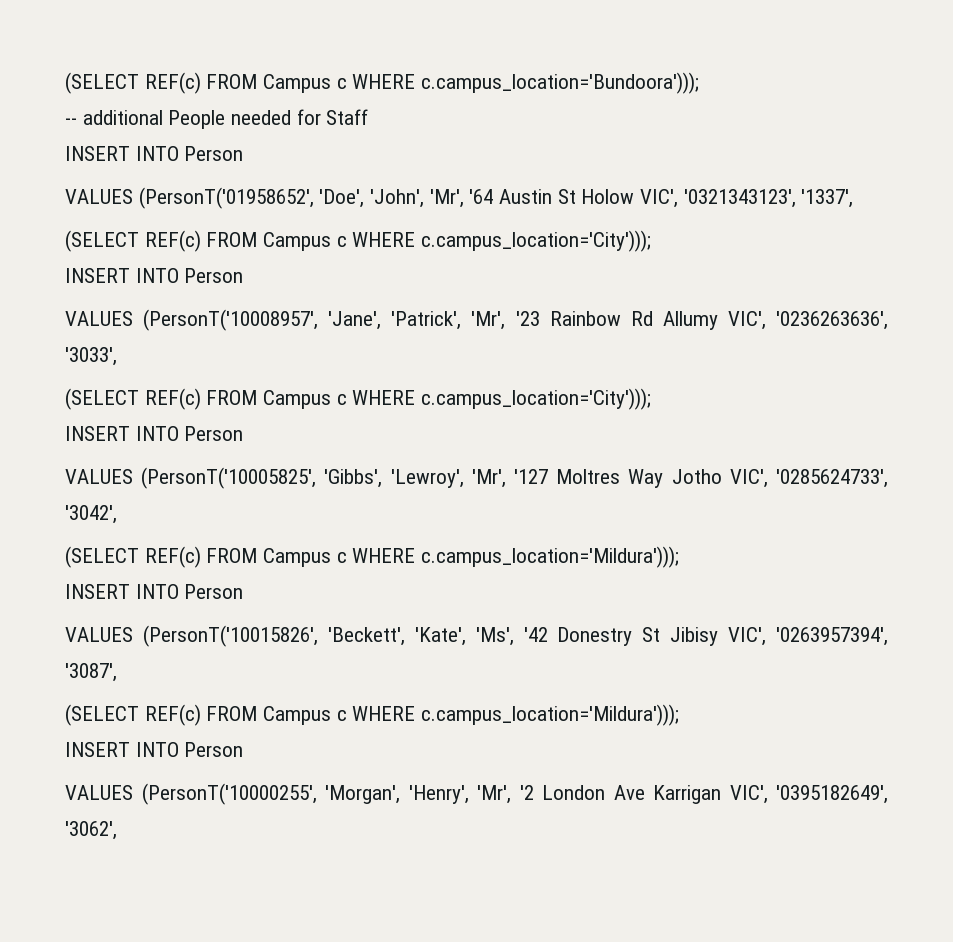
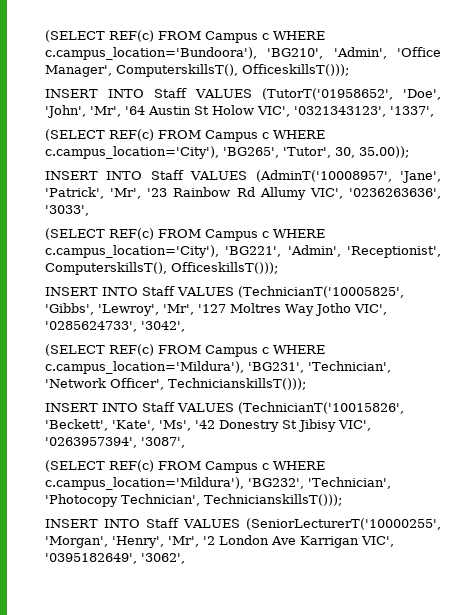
[65,72,700,94] [65,109,369,129] [65,146,244,161] [65,187,314,209] (SELECT REF(c) FROM Campus c WHERE c.campus_location='Bundoora'))); // -- additional People needed for Staff // INSERT INTO Person // VALUES (PersonT('01958652', -> [45,30,325,43] [45,47,441,60] [45,64,349,77] [45,88,393,100] (SELECT REF(c) FROM Campus c WHERE c.campus_location='Bundoora'), 'BG210', 'Admin', 'Office Manager', ComputerskillsT(), OfficeskillsT())); // INSERT INTO Staff VALUES (TutorT('01958652',
[421,230,652,252] [65,268,244,283] [65,309,319,331] c.campus_location='City'))); // INSERT INTO Person // VALUES (PersonT('10008957', -> [45,146,409,159] [45,170,392,182] c.campus_location='City'), 'BG265', 'Tutor', 30, 35.00)); // INSERT INTO Staff VALUES (AdminT('10008957',
[421,388,652,410] [65,426,244,441] [65,467,317,489] c.campus_location='City'))); // INSERT INTO Person // VALUES (PersonT('10005825', -> [45,245,441,258] [45,262,278,275] [45,286,404,298] c.campus_location='City'), 'BG221', 'Admin', 'Receptionist', ComputerskillsT(), OfficeskillsT())); // INSERT INTO Staff VALUES (TechnicianT('10005825',
[421,546,680,568] [65,584,244,599] [65,625,318,647] c.campus_location='Mildura'))); // INSERT INTO Person // VALUES (PersonT('10015826', -> [45,361,391,374] [45,378,306,390] [45,402,404,414] c.campus_location='Mildura'), 'BG231', 'Technician', 'Network Officer', TechnicianskillsT())); // INSERT INTO Staff VALUES (TechnicianT('10015826',
[421,704,680,726] [65,742,244,757] [65,783,317,805] c.campus_location='Mildura'))); // INSERT INTO Person // VALUES (PersonT('10000255', -> [45,477,391,490] [45,494,342,507] [45,518,441,530] c.campus_location='Mildura'), 'BG232', 'Technician', 'Photocopy Technician', TechnicianskillsT())); // INSERT INTO Staff VALUES (SeniorLecturerT('10000255',

